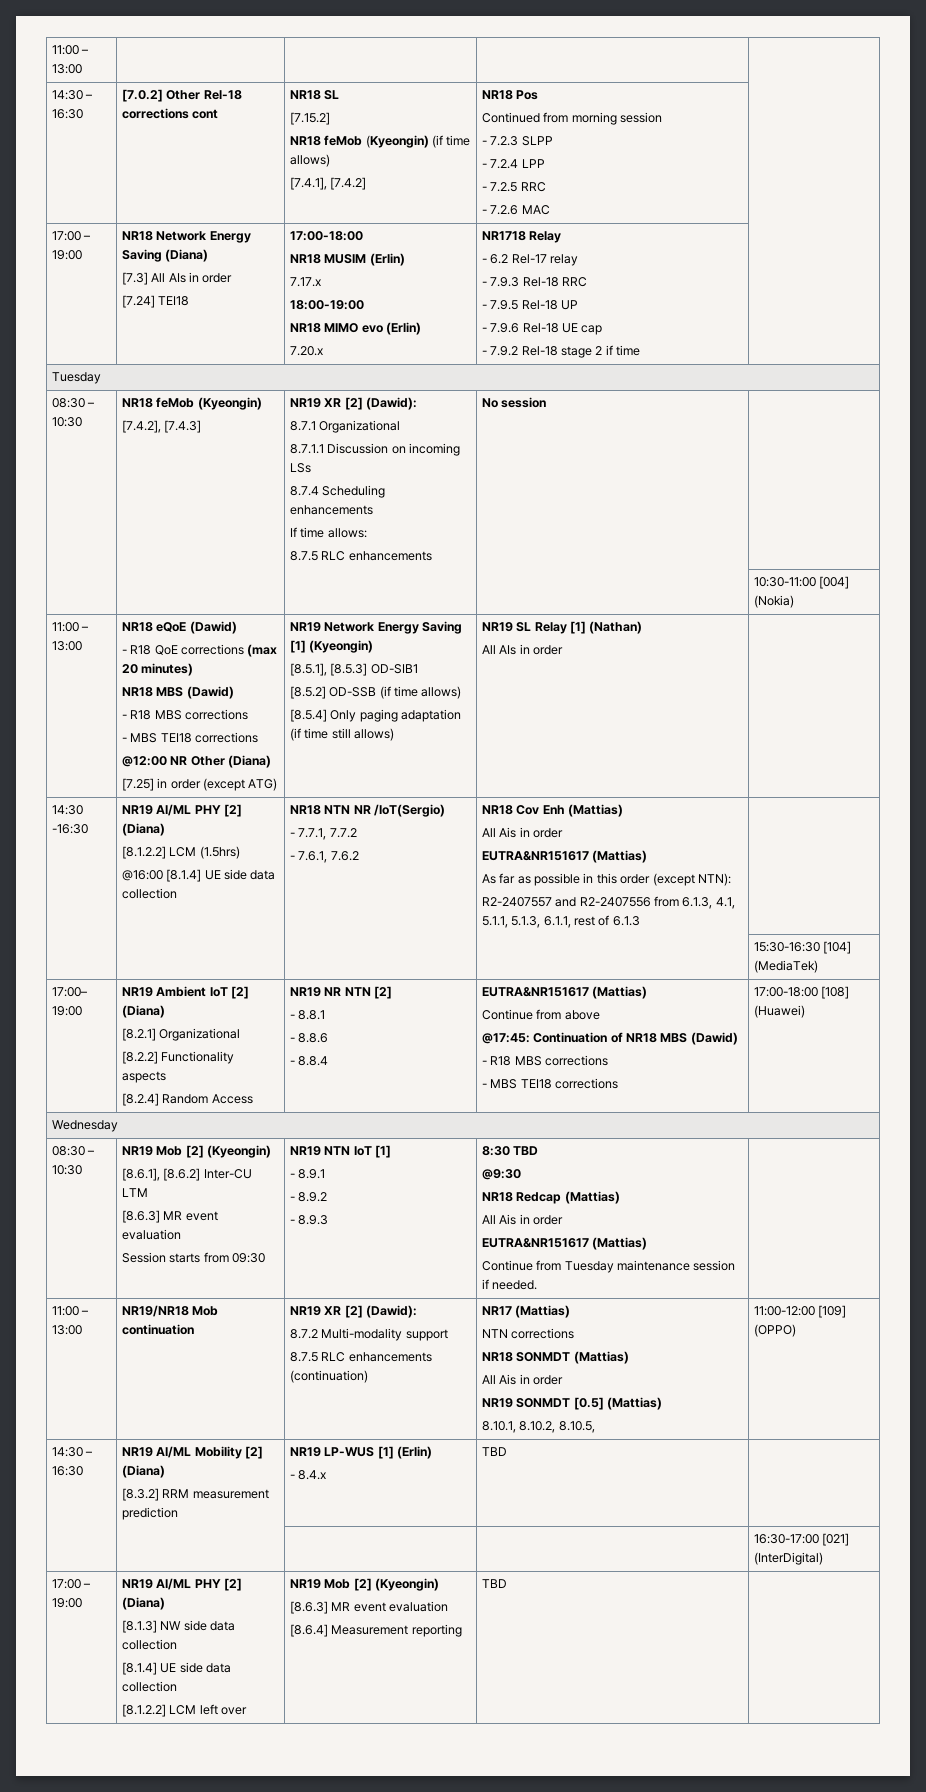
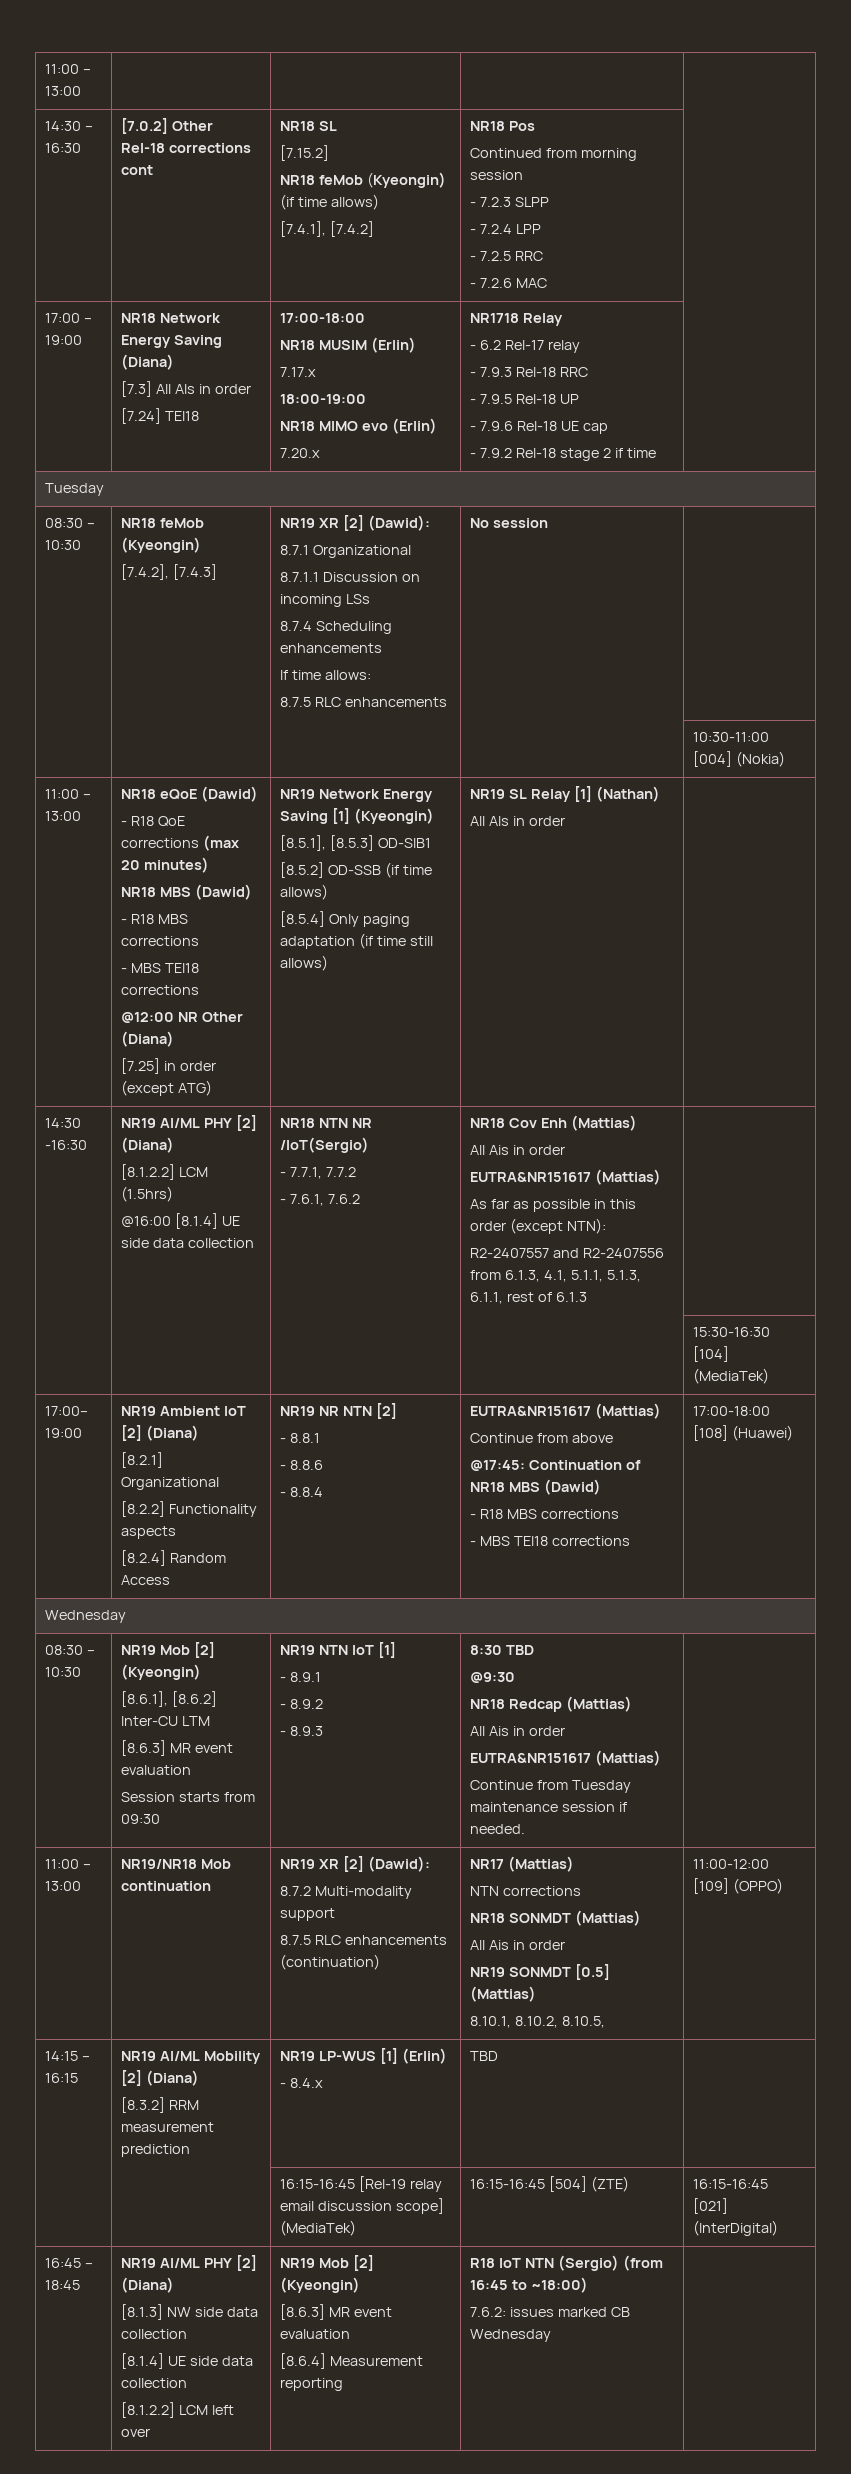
[51,1447,93,1457] [51,1466,83,1476] 14:30 – 16:30 -> [45,2051,91,2061] [45,2073,79,2083] 14:15 – 16:15
[753,1534,819,1544] | | 16:30-17:00 -> [280,2176,442,2192] [280,2198,444,2214] [280,2220,357,2236] [470,2176,629,2192] [693,2179,769,2189] 16:15-16:45 [Rel-19 relay email discussion scope] (MediaTek) | 16:15-16:45 [504] (ZTE) | 16:15-16:45
[51,1579,91,1589] [51,1598,82,1608] 17:00 – 19:00 -> [45,2258,94,2268] [45,2280,81,2290] 16:45 – 18:45
[481,1579,507,1588] TBD -> [470,2255,663,2271] [470,2277,588,2293] [470,2307,630,2317] [470,2329,552,2342] R18 IoT NTN (Sergio) (from 16:45 to ~18:00) // 7.6.2: issues marked CB Wednesday

